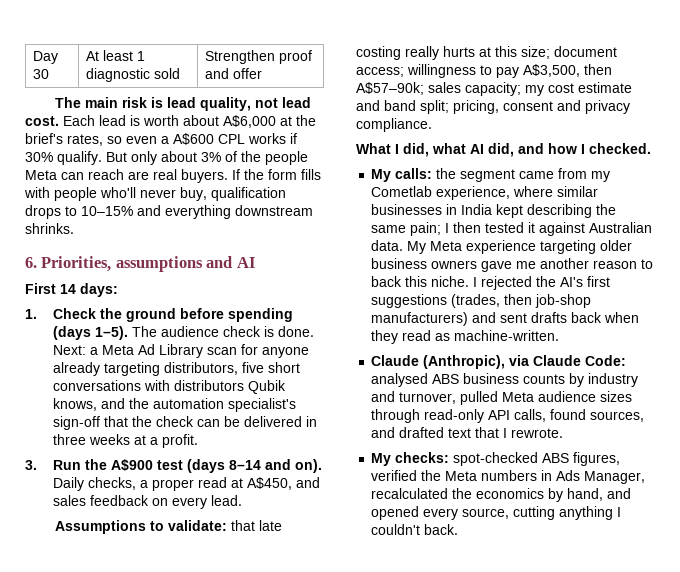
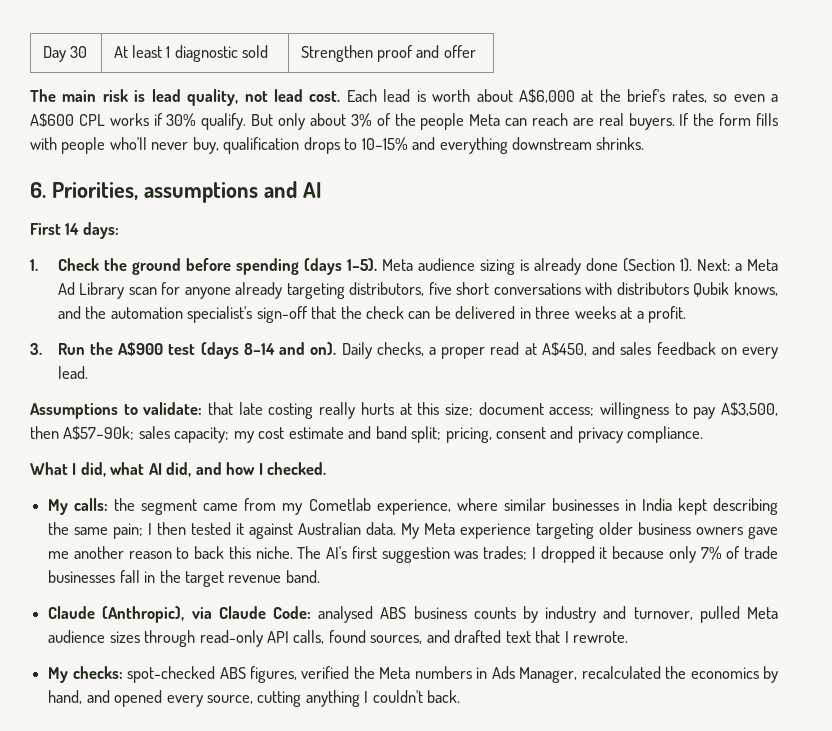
[131,326,314,337] The audience check is done. -> [381,258,692,275] Meta audience sizing is already done (Section 1).
[473,276,611,290] [371,294,592,308] [371,312,640,326] [371,330,560,344] I rejected the AI's first suggestions (trades, then job-shop manufacturers) and sent drafts back when they read as machine-written. -> [297,546,778,563] [48,570,320,587] The AI's first suggestion was trades; I dropped it because only 7% of trade businesses fall in the target revenue band.

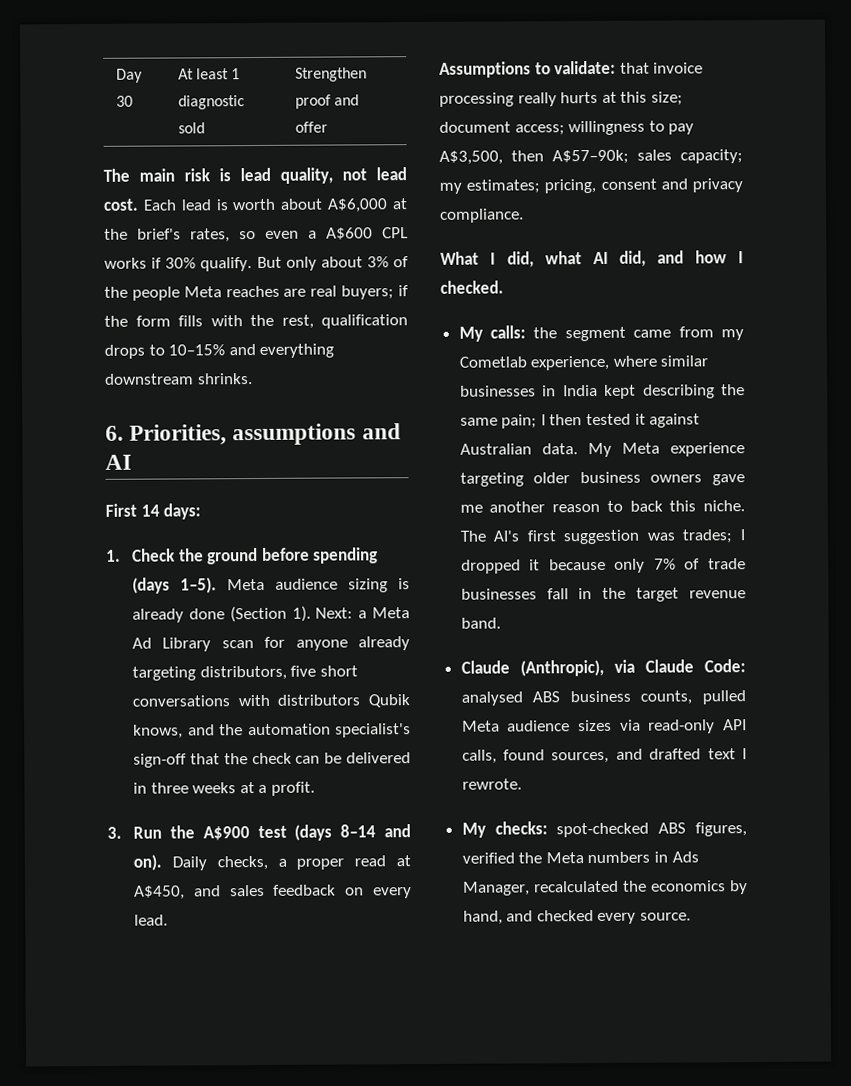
[505,113,779,130] [30,137,219,154] can reach are real buyers. If the form fills with people who'll never buy, -> [225,285,409,300] [104,314,314,329] reaches are real buyers; if the form fills with the rest,
[238,402,314,419] late costing -> [653,62,704,74] [439,92,514,107] invoice processing
[258,426,442,443] cost estimate and band split; -> [466,179,541,194] estimates;
[473,606,693,623] counts by industry and turnover, -> [640,690,693,705] counts,
[144,630,196,647] through -> [619,719,641,731] via
[535,630,561,643] that -> (736, 754) none
[114,690,461,707] opened every source, cutting anything I couldn't back. -> [536,910,692,924] checked every source.

